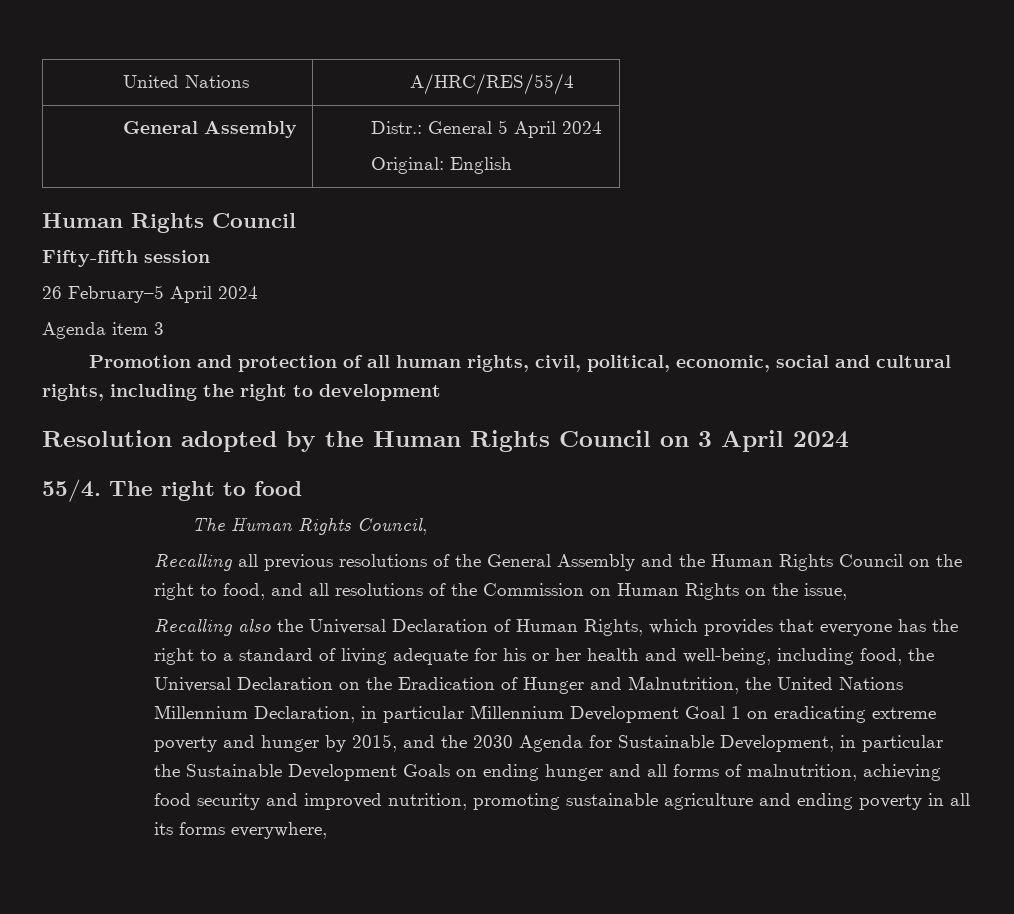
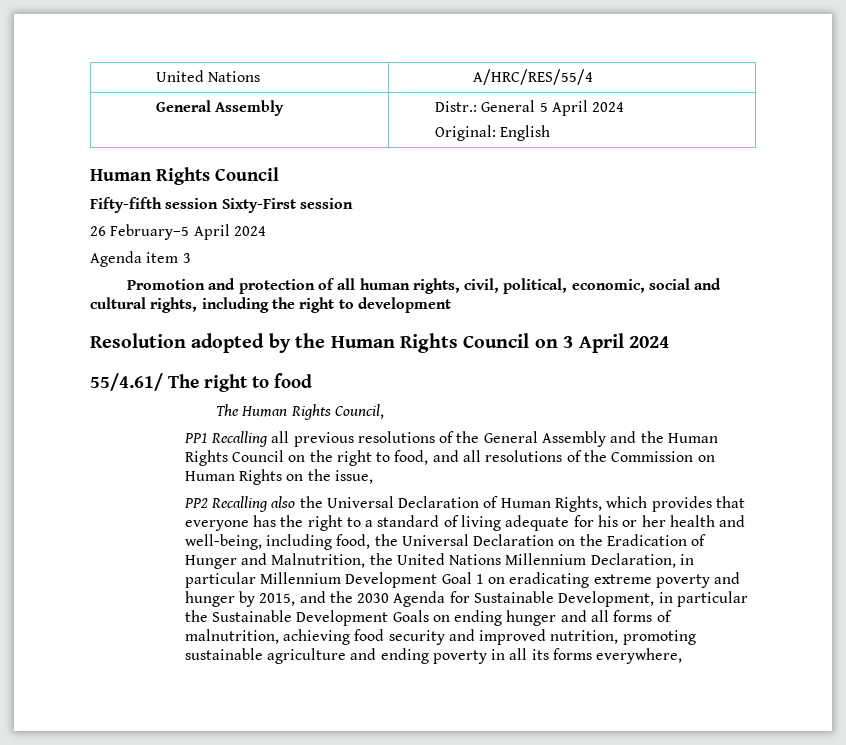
(210, 256) none -> [221,198,353,213] Sixty-First session
[42,479,101,502] 55/4. -> [90,373,163,391] 55/4.61/
(427, 526) none -> [183,433,208,443] PP1
(848, 591) none -> [183,498,208,508] PP2

